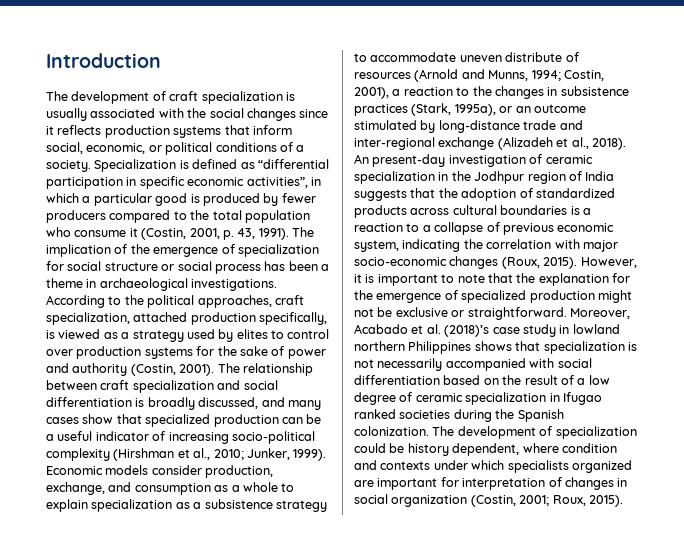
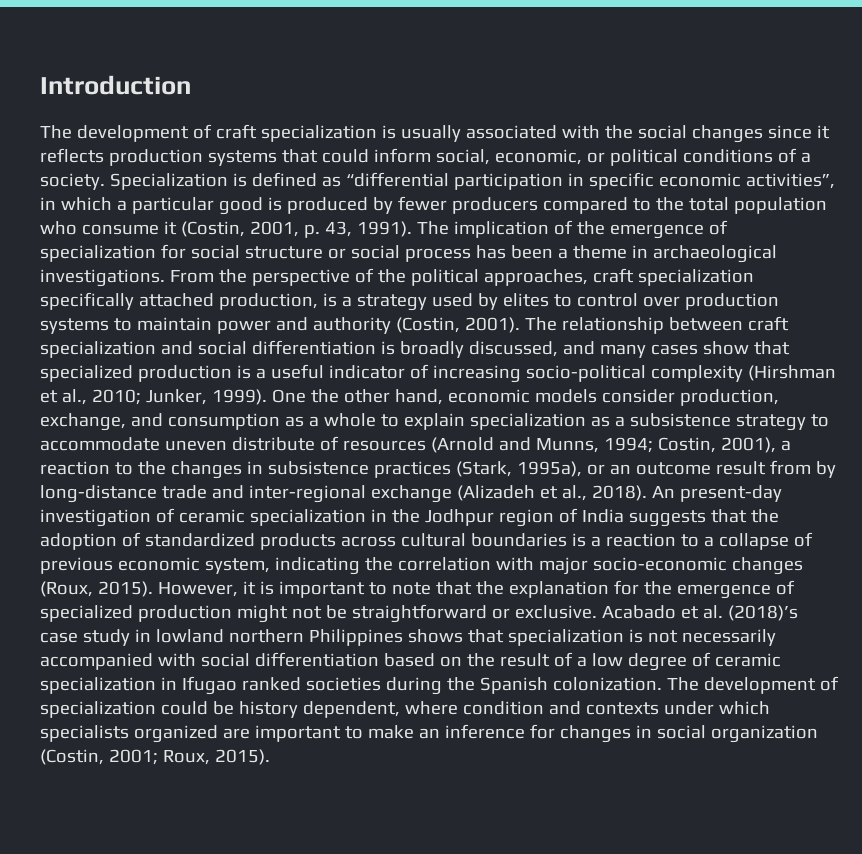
(250, 130) none -> [321,149,369,163] could
[46,295,304,308] [46,312,328,325] [46,329,118,339] According to the political approaches, craft specialization, attached production specifically, is viewed as -> [169,268,754,286] [40,292,337,310] From the perspective of the political approaches, craft specialization specifically attached production, is
[196,346,285,356] for the sake of -> [113,317,212,331] to maintain
[281,414,322,424] can be -> [236,365,251,379] is
[46,466,103,475] Economic -> [271,389,530,405] One the other hand, economic
[354,120,417,130] stimulated -> [715,460,811,475] result from
[395,307,630,320] exclusive or straightforward. Moreover, -> [351,604,597,623] straightforward or exclusive.
[440,477,562,490] for interpretation of -> [344,724,555,739] to make an inference for

